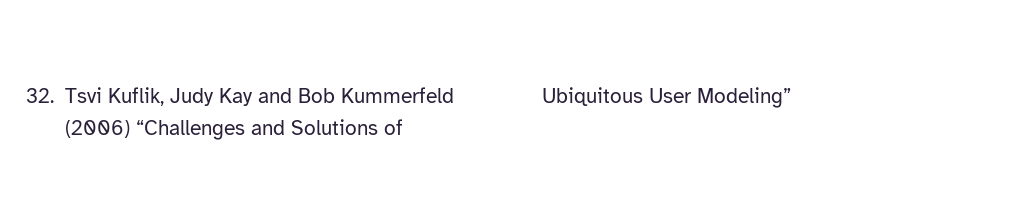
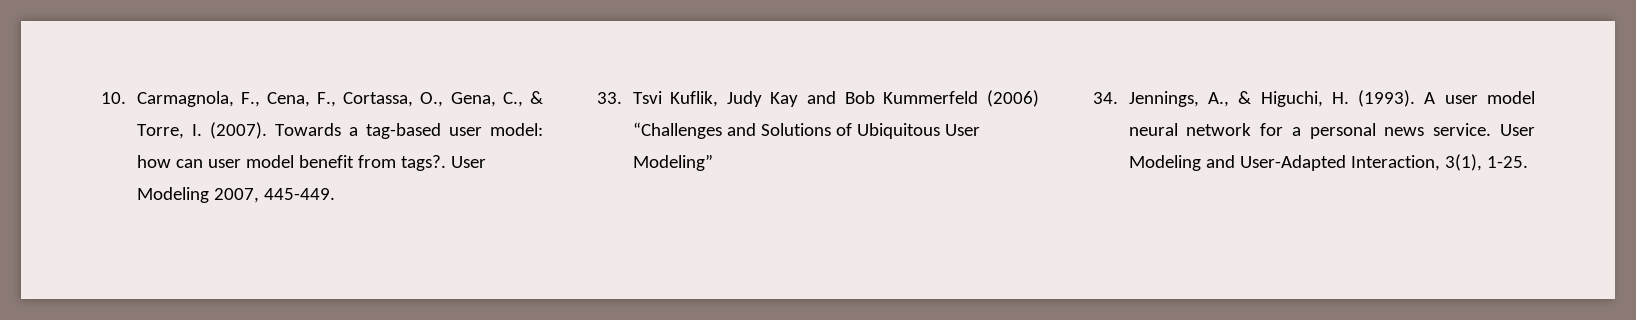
[26,88,54,103] 32. -> [101,91,544,107] [136,122,543,139] [136,155,486,171] [136,187,335,203] [597,92,622,104] 10. Carmagnola, F., Cena, F., Cortassa, O., Gena, C., & Torre, I. (2007). Towards a tag-based user model: how can user model benefit from tags?. User Modeling 2007, 445-449. // 33.
(791, 97) none -> [1093,90,1535,107] [1128,123,1535,139] [1128,154,1528,171] // 34. Jennings, A., & Higuchi, H. (1993). A user model neural network for a personal news service. User Modeling and User-Adapted Interaction, 3(1), 1-25.

